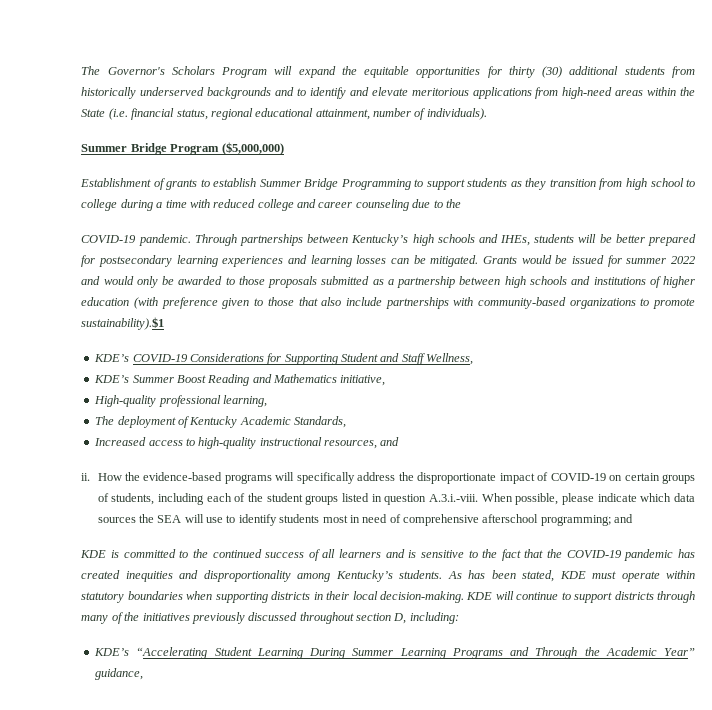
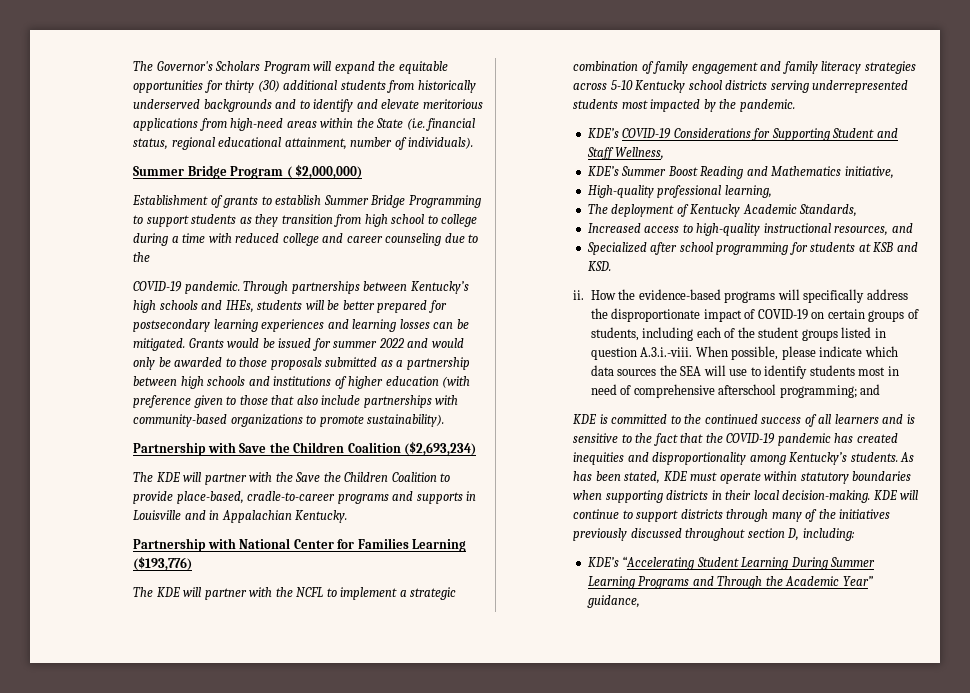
[221,142,284,155] ($5,000,000) -> [286,164,363,179] ( $2,000,000)
[81,317,165,330] sustainability).$1 -> [367,414,445,427] [133,441,477,456] [133,472,451,485] [133,491,477,504] [133,510,348,523] [133,538,467,552] [133,556,193,571] [133,587,457,600] [573,61,916,74] [573,80,909,93] [573,99,795,112] sustainability). // Partnership with Save the Children Coalition ($2,693,234) // The KDE will partner with the Save the Children Coalition to provide place-based, cradle-to-career programs and supports in Louisville and in Appalachian Kentucky. // Partnership with National Center for Families Learning ($193,776) // The KDE will partner with the NCFL to implement a strategic combination of family engagement and family literacy strategies across 5-10 Kentucky school districts serving underrepresented students most impacted by the pandemic.
(400, 441) none -> [586,242,918,255] [587,261,611,271] // Specialized after school programming for students at KSB and KSD.

